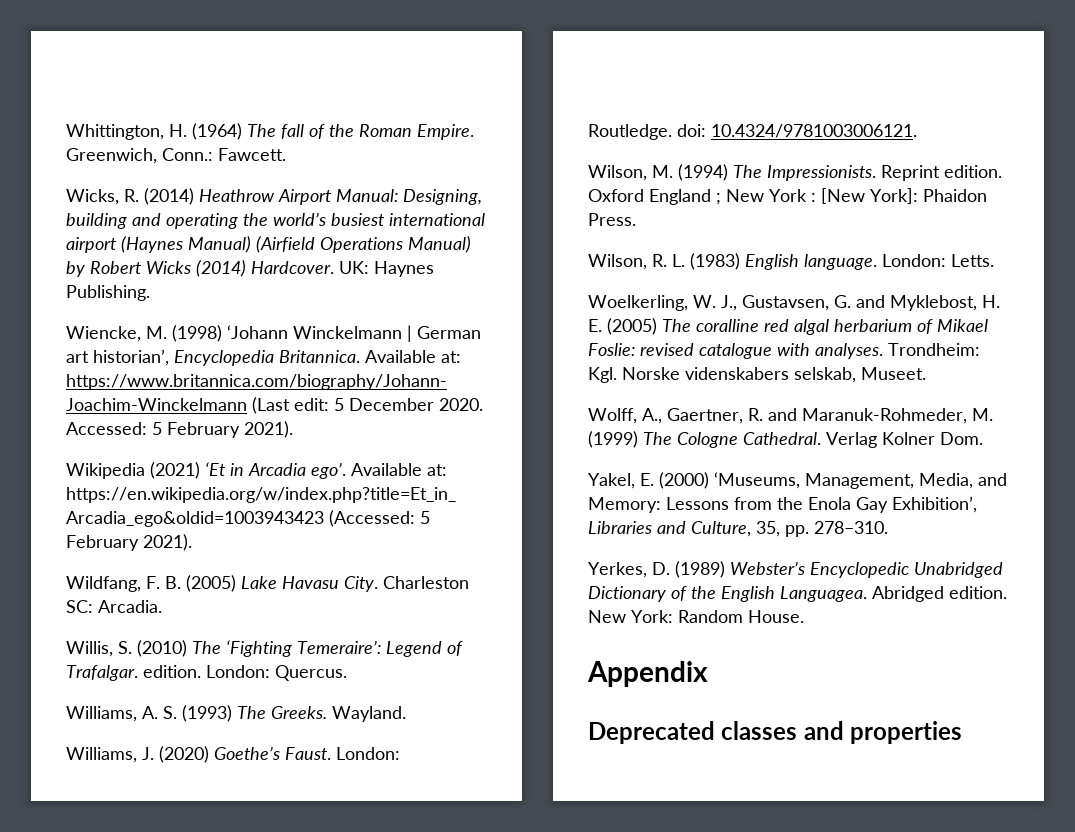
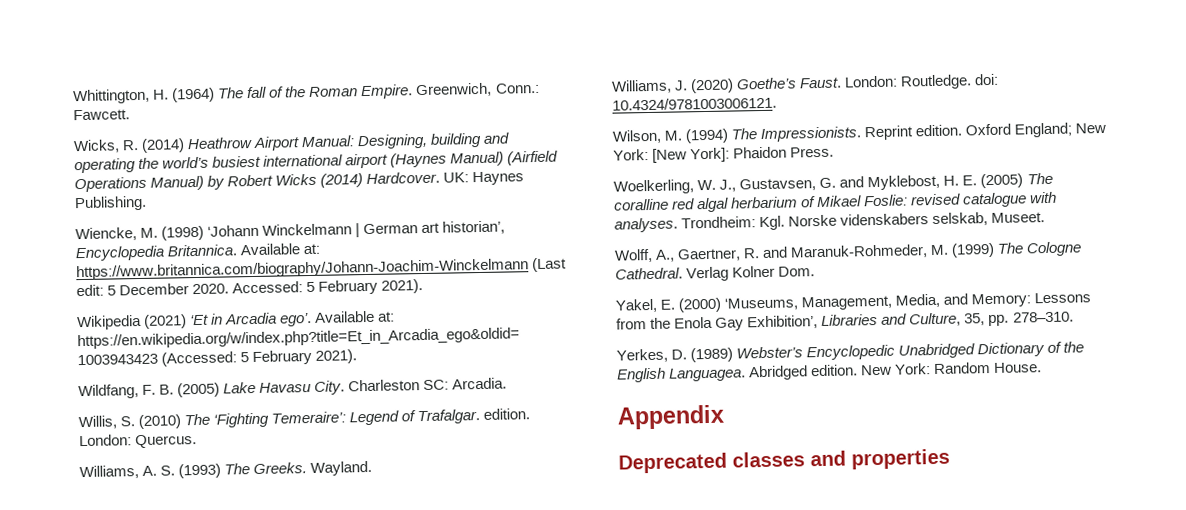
[649,189,816,205] England ; New York : -> [1014,122,1107,138] [613,149,649,161] England; New York:
[588,253,994,270] // Wilson, R. L. (1983) English language. London: Letts. -> (835, 152) none

